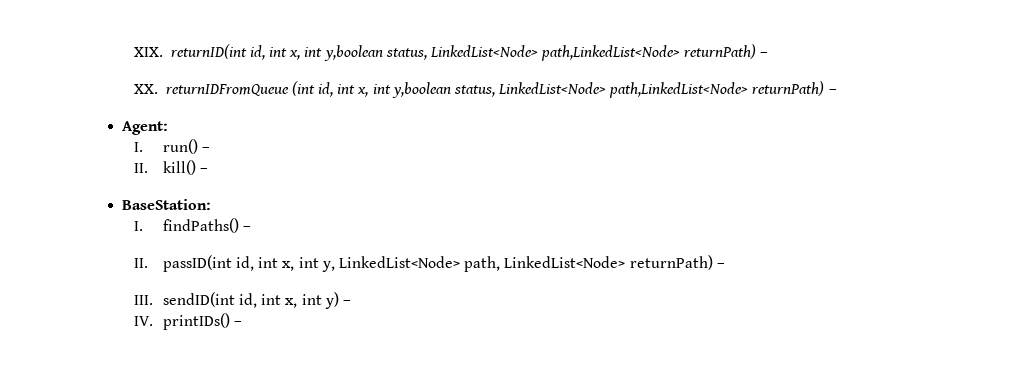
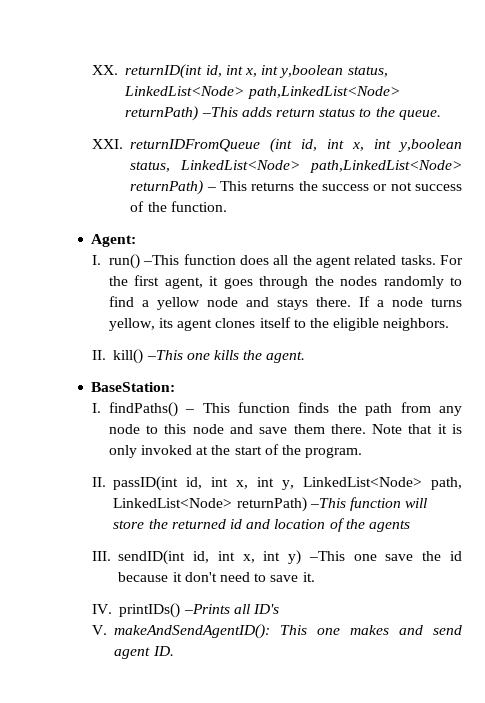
[133,47,163,57] XIX. -> [91,65,118,75] XX.
[760,52,769,57] [133,84,158,94] – // XX. -> [201,107,441,120] [91,139,123,149] –This adds return status to the queue. // XXI.
[121,121,168,135] [133,139,211,154] [133,160,209,175] [121,199,211,210] [133,218,252,233] // Agent: // I. run() – // II. kill() – // BaseStation: // I. findPaths() – -> [220,181,462,191] [130,201,227,212] [91,234,137,247] [91,254,464,269] [108,275,462,289] [108,296,462,310] [108,317,450,331] [91,349,306,364] [91,382,176,392] [91,402,462,417] [108,424,462,434] [108,444,363,458] This returns the success or not success of the function. // Agent: // I. run() –This function does all the agent related tasks. For the first agent, it goes through the nodes randomly to find a yellow node and stays there. If a node turns yellow, its agent clones itself to the eligible neighbors. // II. kill() –This one kills the agent. // BaseStation: // I. findPaths() – This function finds the path from any node to this node and save them there. Note that it is only invoked at the start of the program.
[716,263,725,268] – -> [309,497,428,511] [113,518,410,532] –This function will store the returned id and location of the agents
[342,300,351,305] [133,313,243,330] – // IV. printIDs() – -> [308,551,462,561] [118,572,315,582] [91,603,279,618] [91,624,463,639] [114,646,174,659] –This one save the id because it don't need to save it. // IV. printIDs() –Prints all ID's // V. makeAndSendAgentID(): This one makes and send agent ID.

